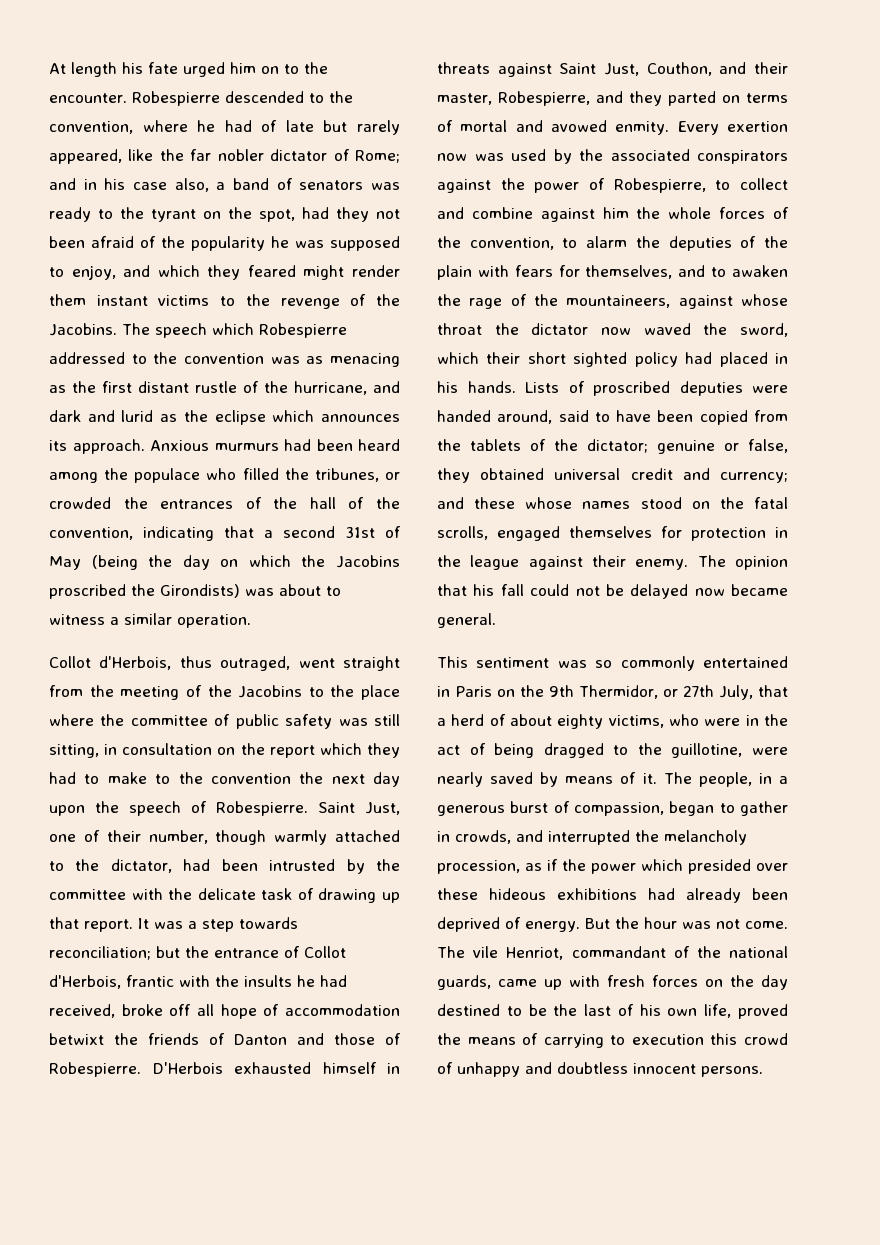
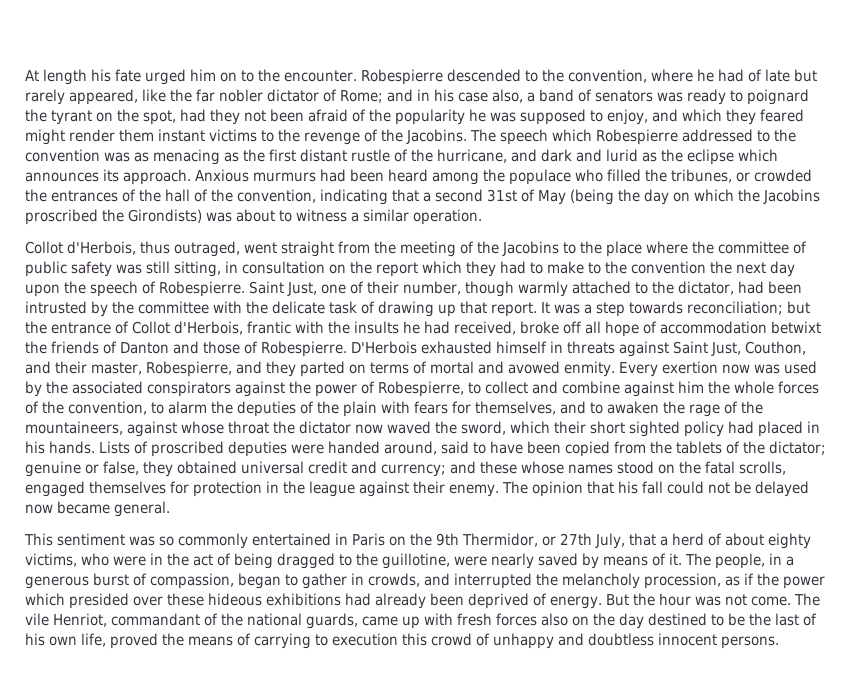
(113, 214) none -> [747,89,809,105] poignard
(698, 981) none -> [541,613,568,626] also

